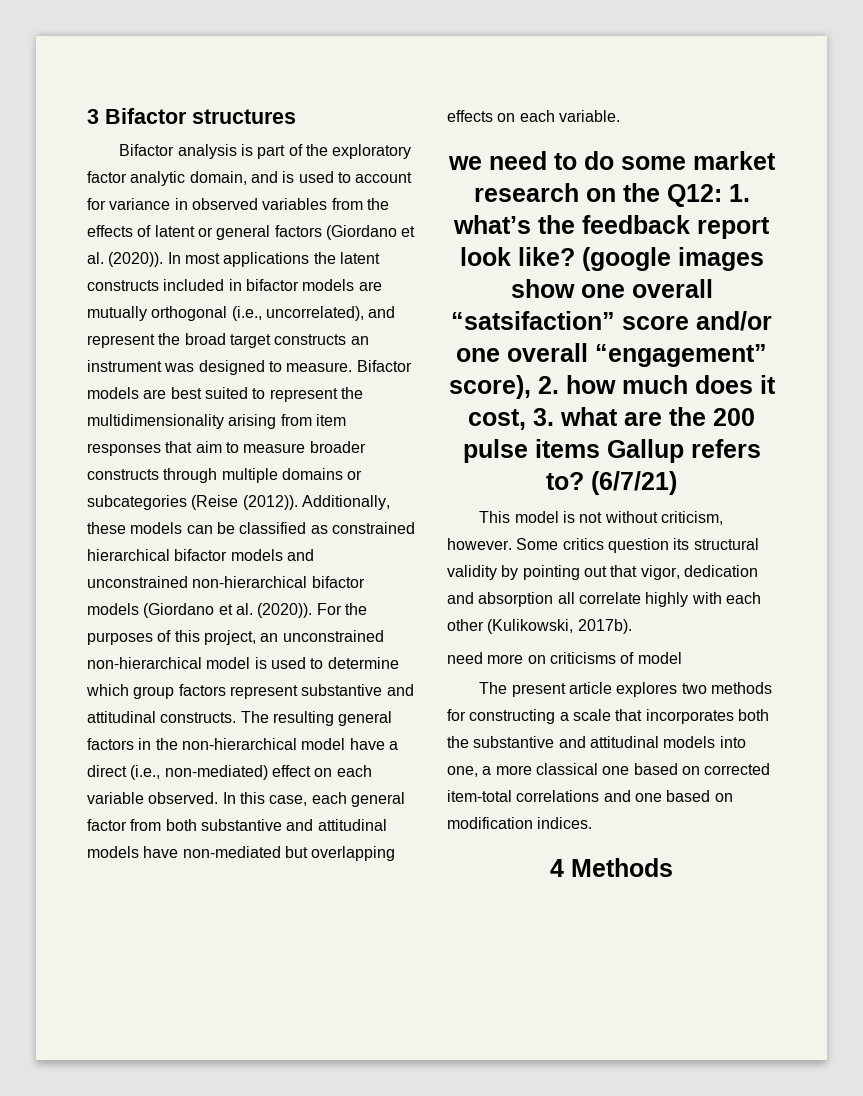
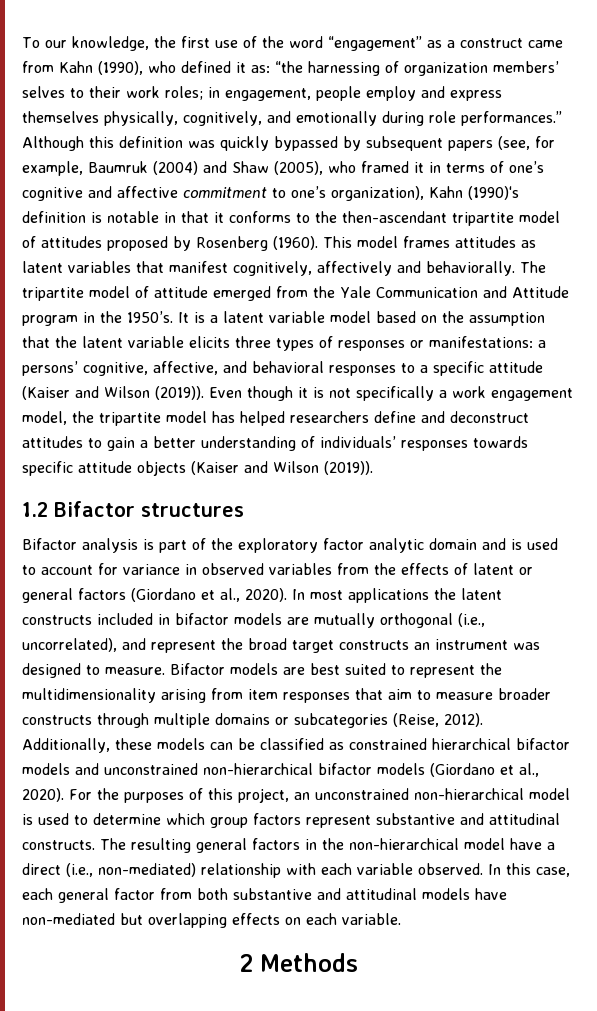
[87,109,99,124] 3 -> [22,36,563,51] [22,61,559,76] [22,86,502,101] [22,111,562,126] [22,136,555,151] [22,161,544,176] [22,186,519,201] [22,211,560,226] [22,236,536,251] [22,261,546,276] [22,286,569,301] [22,311,545,326] [22,336,546,351] [22,361,543,376] [22,386,573,401] [22,411,529,426] [22,436,528,451] [22,461,373,476] [22,502,48,517] To our knowledge, the first use of the word “engagement” as a construct came from Kahn (1990), who defined it as: “the harnessing of organization members’ selves to their work roles; in engagement, people employ and express themselves physically, cognitively, and emotionally during role performances.” Although this definition was quickly bypassed by subsequent papers (see, for example, Baumruk (2004) and Shaw (2005), who framed it in terms of one’s cognitive and affective commitment to one’s organization), Kahn (1990)‘s definition is notable in that it conforms to the then-ascendant tripartite model of attitudes proposed by Rosenberg (1960). This model frames attitudes as latent variables that manifest cognitively, affectively and behaviorally. The tripartite model of attitude emerged from the Yale Communication and Attitude program in the 1950’s. It is a latent variable model based on the assumption that the latent variable elicits three types of responses or manifestations: a persons’ cognitive, affective, and behavioral responses to a specific attitude (Kaiser and Wilson (2019)). Even though it is not specifically a work engagement model, the tripartite model has helped researchers define and deconstruct attitudes to gain a better understanding of individuals’ responses towards specific attitude objects (Kaiser and Wilson (2019)). // 1.2
[189,171,247,185] domain, -> [429,538,477,550] domain
[87,252,164,267] al. (2020)). -> [220,588,287,602] al., 2020).
[191,495,298,510] (Reise (2012)). -> [393,713,483,727] (Reise, 2012).
[235,603,313,618] al. (2020)). -> [519,763,539,777] [22,788,64,802] al., 2020).
[271,765,333,777] effect on -> [201,863,316,878] relationship with
[447,151,776,170] [473,183,750,207] [453,215,770,239] [459,247,764,271] [510,279,713,298] [451,311,772,331] [456,343,767,367] [448,375,776,399] [468,407,755,430] [462,439,761,463] [546,471,677,495] [479,511,723,525] [447,538,759,553] [447,565,758,580] [447,592,761,607] [447,619,632,634] [447,652,682,664] [479,682,772,697] [447,709,769,724] [447,736,746,748] [447,763,771,777] [447,790,733,802] [447,817,593,829] [550,859,564,877] we need to do some market research on the Q12: 1. what’s the feedback report look like? (google images show one overall “satsifaction” score and/or one overall “engagement” score), 2. how much does it cost, 3. what are the 200 pulse items Gallup refers to? (6/7/21) // This model is not without criticism, however. Some critics question its structural validity by pointing out that vigor, dedication and absorption all correlate highly with each other (Kulikowski, 2017b). // need more on criticisms of model // The present article explores two methods for constructing a scale that incorporates both the substantive and attitudinal models into one, a more classical one based on corrected item-total correlations and one based on modification indices. // 4 -> [239,954,253,972] 2

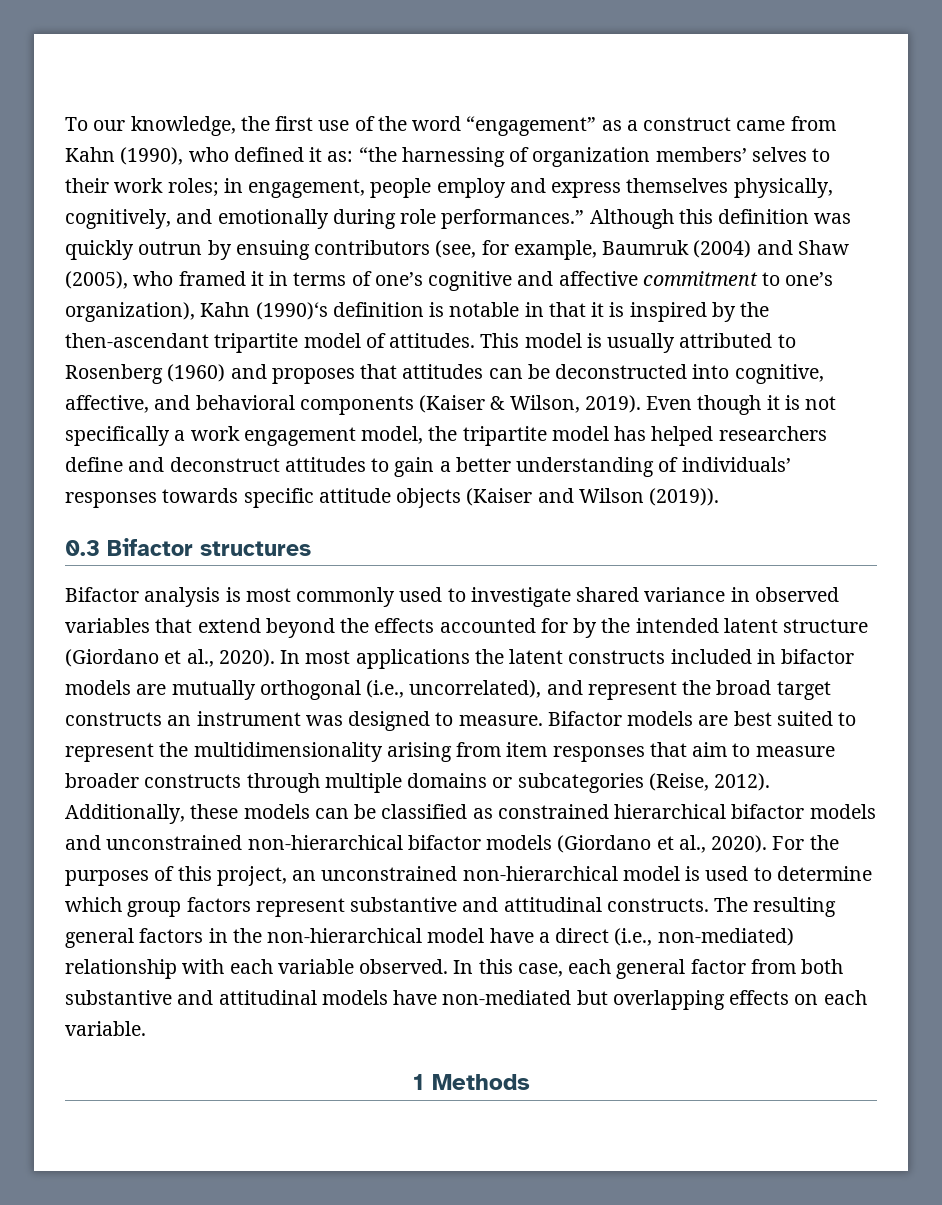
[274,136,493,151] bypassed by subsequent papers -> [138,240,431,260] outrun by ensuing contributors
[229,211,310,223] conforms to -> [609,302,736,322] is inspired by
[41,236,536,251] [22,261,546,276] [22,286,569,301] [22,311,545,326] [22,336,546,351] [22,361,543,376] [22,386,204,400] attitudes proposed by Rosenberg (1960). This model frames attitudes as latent variables that manifest cognitively, affectively and behaviorally. The tripartite model of attitude emerged from the Yale Communication and Attitude program in the 1950’s. It is a latent variable model based on the assumption that the latent variable elicits three types of responses or manifestations: a persons’ cognitive, affective, and behavioral responses to a specific attitude (Kaiser and Wilson (2019)). -> [389,333,796,353] [65,364,824,384] [65,395,641,415] attitudes. This model is usually attributed to Rosenberg (1960) and proposes that attitudes can be deconstructed into cognitive, affective, and behavioral components (Kaiser & Wilson, 2019).
[22,502,48,517] 1.2 -> [65,540,100,556] 0.3
[159,538,558,553] [22,563,533,575] [22,588,126,603] part of the exploratory factor analytic domain and is used to account for variance in observed variables from the effects of latent or general factors -> [245,587,839,607] [65,618,869,638] most commonly used to investigate shared variance in observed variables that extend beyond the effects accounted for by the intended latent structure
[239,954,253,972] 2 -> [412,1074,424,1090] 1

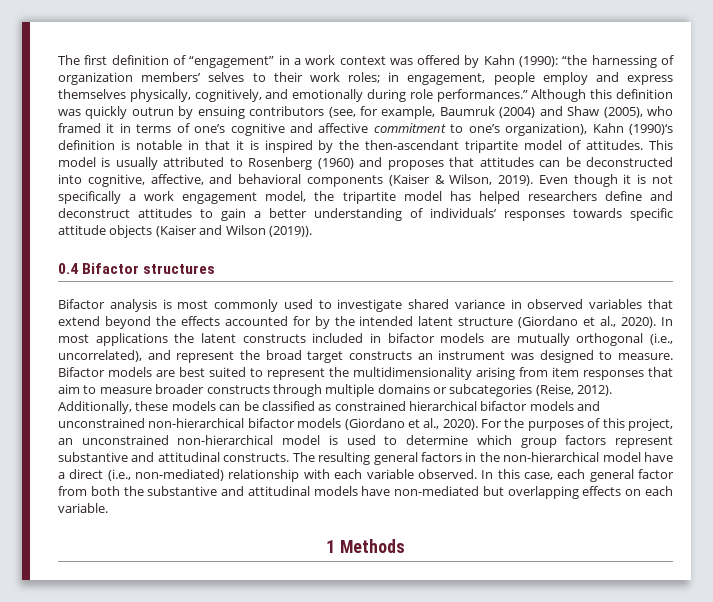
[65,116,836,136] [65,147,354,165] To our knowledge, the first use of the word “engagement” as a construct came from Kahn (1990), who defined it as: -> [58,55,559,68] The first definition of “engagement” in a work context was offered by Kahn (1990):
[65,540,100,556] 0.3 -> [58,263,78,274] 0.4
(844, 966) none -> [123,486,144,496] the

